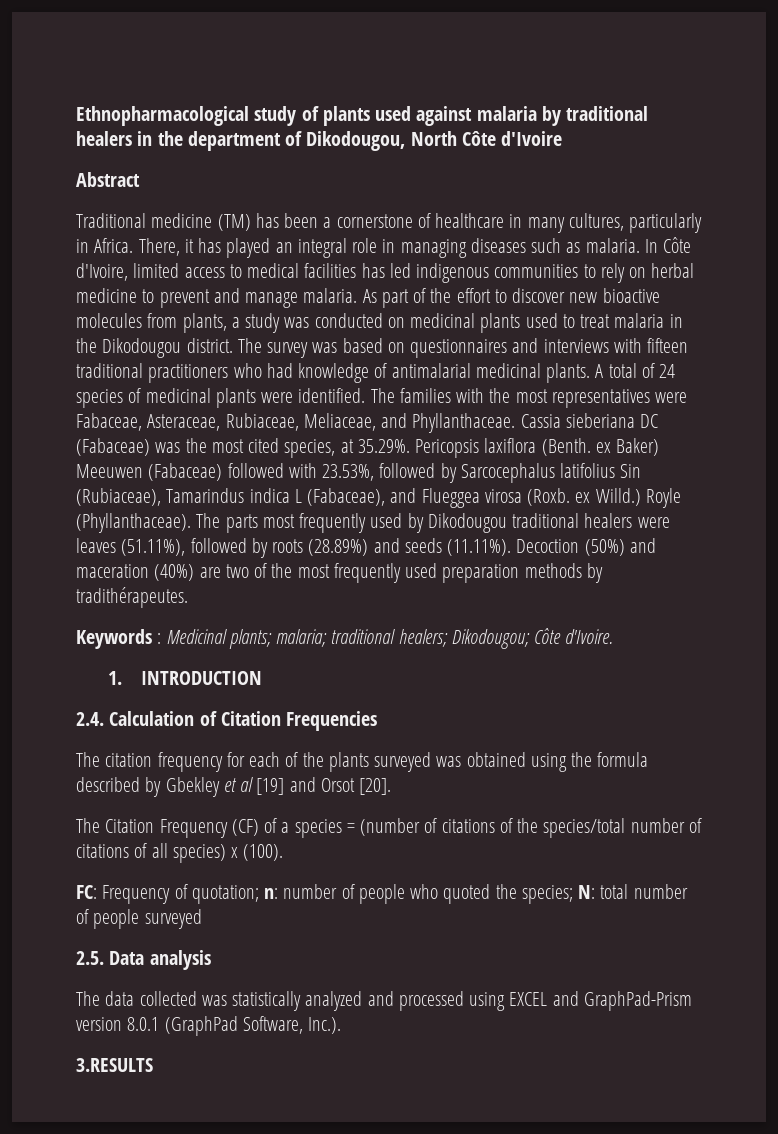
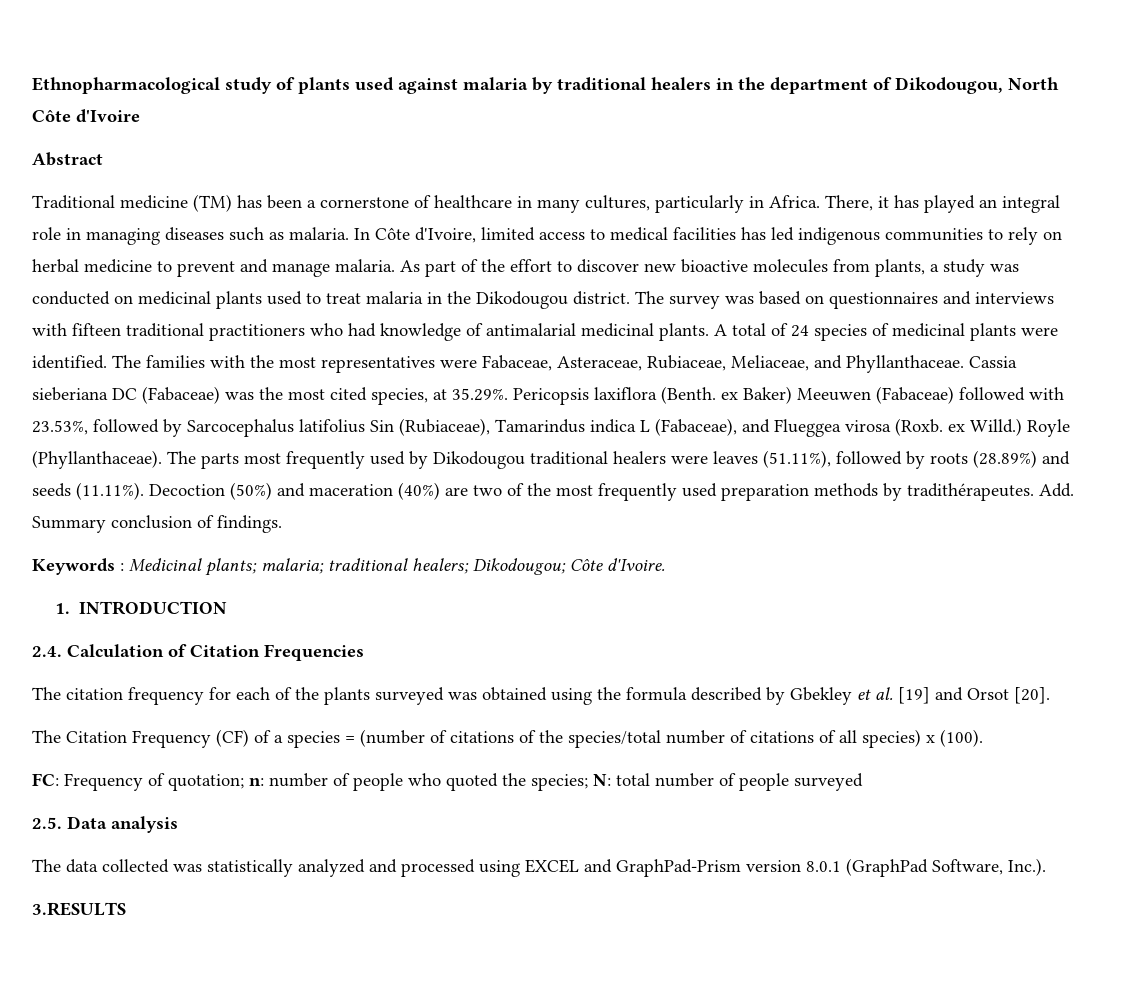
(188, 597) none -> [1039,483,1074,497] [32,515,282,533] Add. Summary conclusion of findings.
[240,777,254,792] al -> [875,687,893,700] al.

